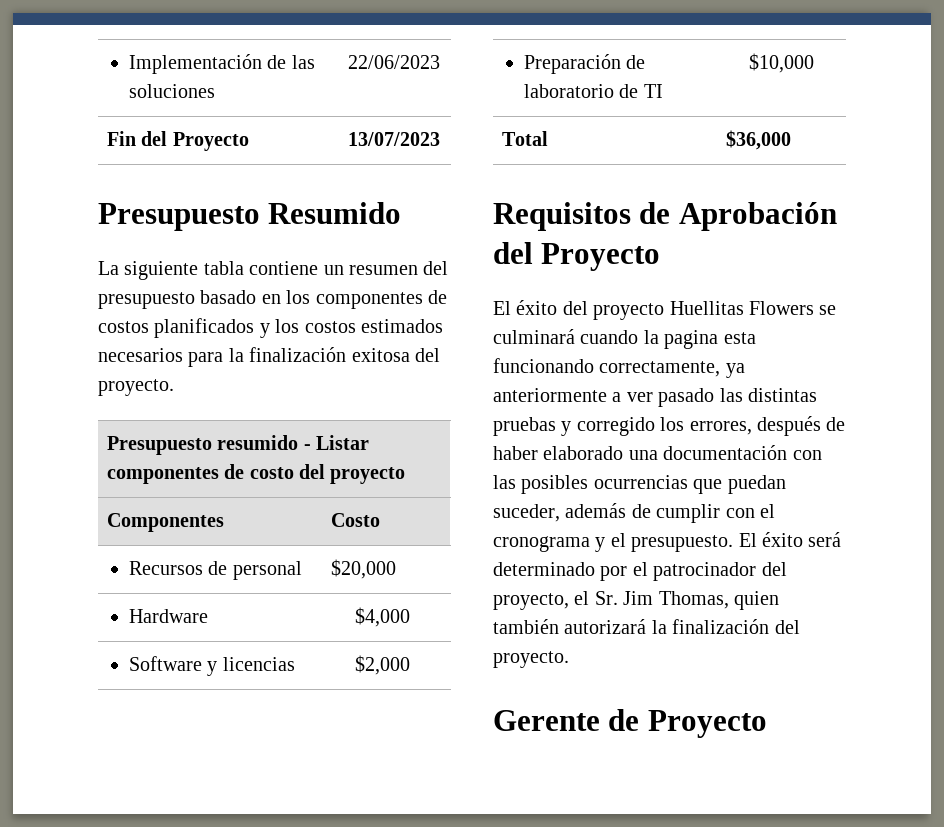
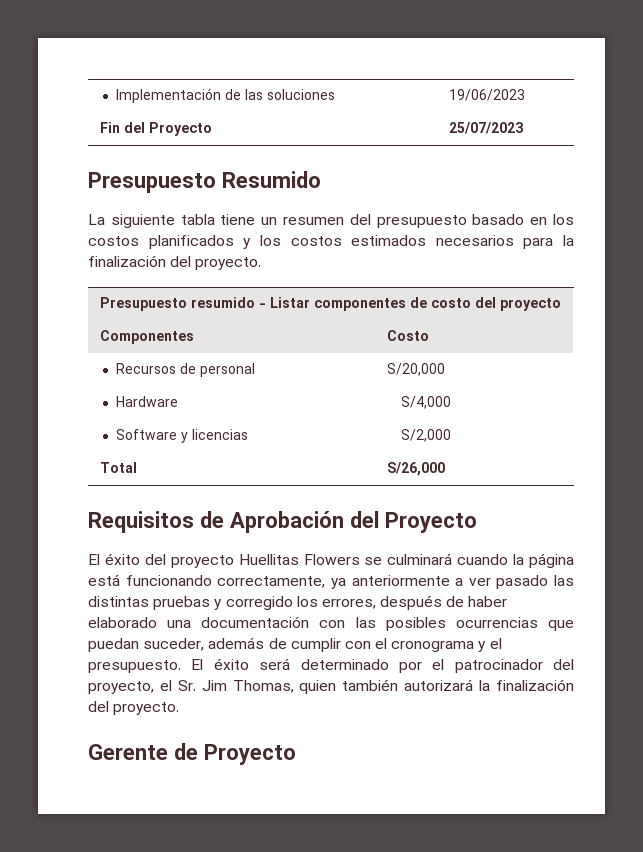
[347,55,440,69] 22/06/2023 -> [449,89,526,101] 19/06/2023
[347,132,440,146] 13/07/2023 -> [449,122,524,134] 25/07/2023
[249,261,319,275] contiene -> [220,214,256,225] tiene
[315,290,447,309] componentes de -> (574, 219) none
[351,348,410,362] exitosa -> (166, 261) none
[330,559,396,579] $20,000 -> [387,363,446,376] S/20,000
[354,607,410,627] $4,000 -> [400,396,451,409] S/4,000
[354,655,410,675] [523,54,646,74] [523,84,663,98] [749,53,814,73] $2,000 // Preparación de laboratorio de TI | $10,000 -> [400,429,451,442] S/2,000
[725,130,791,150] $36,000 -> [387,462,446,476] S/26,000
[664,330,756,349] pagina esta -> [528,553,574,568] [88,574,120,586] página está

